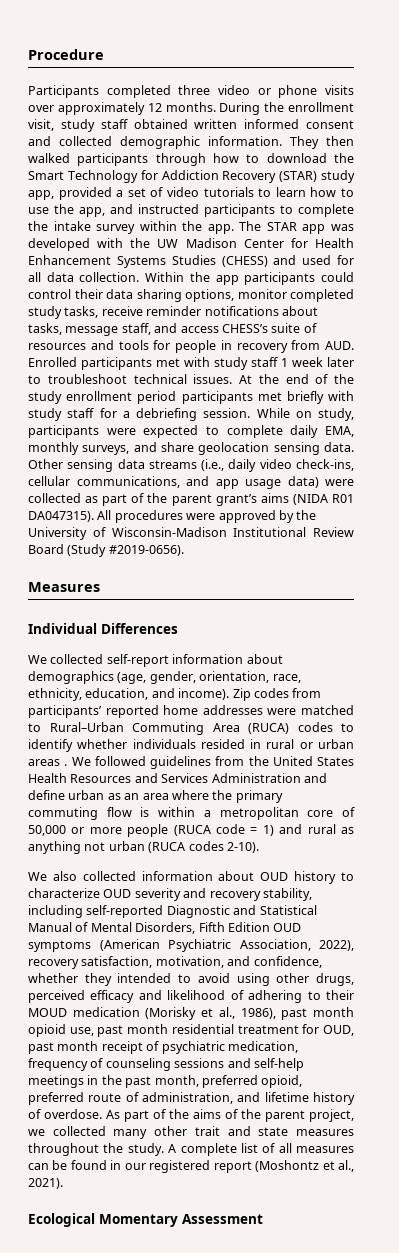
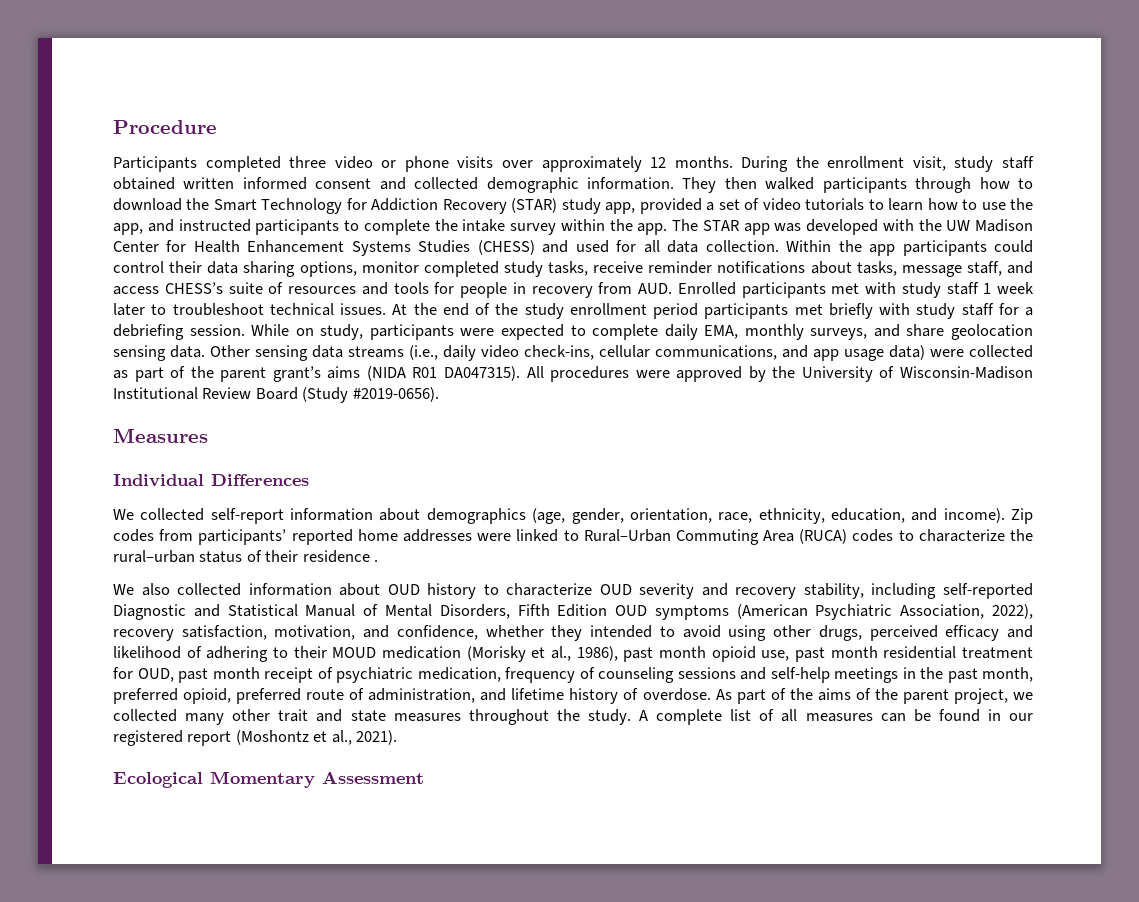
[301,705,354,715] matched -> [516,529,559,542] linked
[28,739,354,752] [28,756,354,769] [28,773,327,783] [28,790,283,803] [28,807,356,820] [28,824,354,837] [28,841,259,854] identify whether individuals resided in rural or urban areas . We followed guidelines from the United States Health Resources and Services Administration and define urban as an area where the primary commuting flow is within a metropolitan core of 50,000 or more people (RUCA code = 1) and rural as anything not urban (RUCA codes 2-10). -> [918,529,1033,542] [113,550,379,563] characterize the rural–urban status of their residence .

